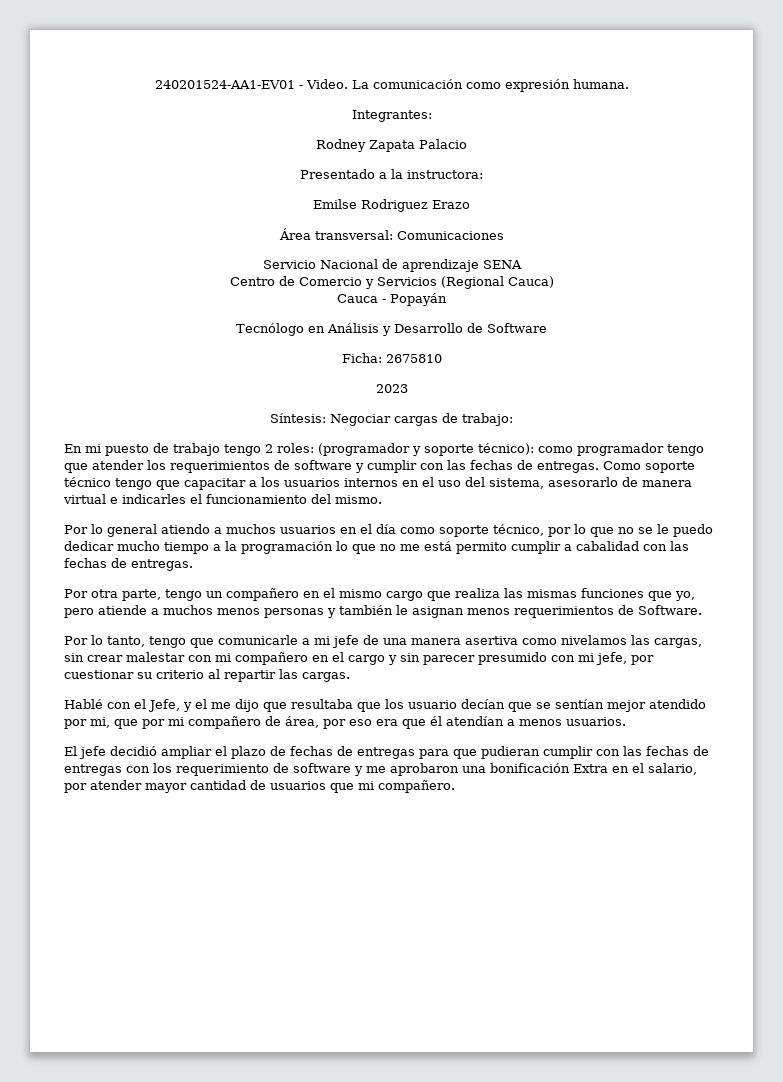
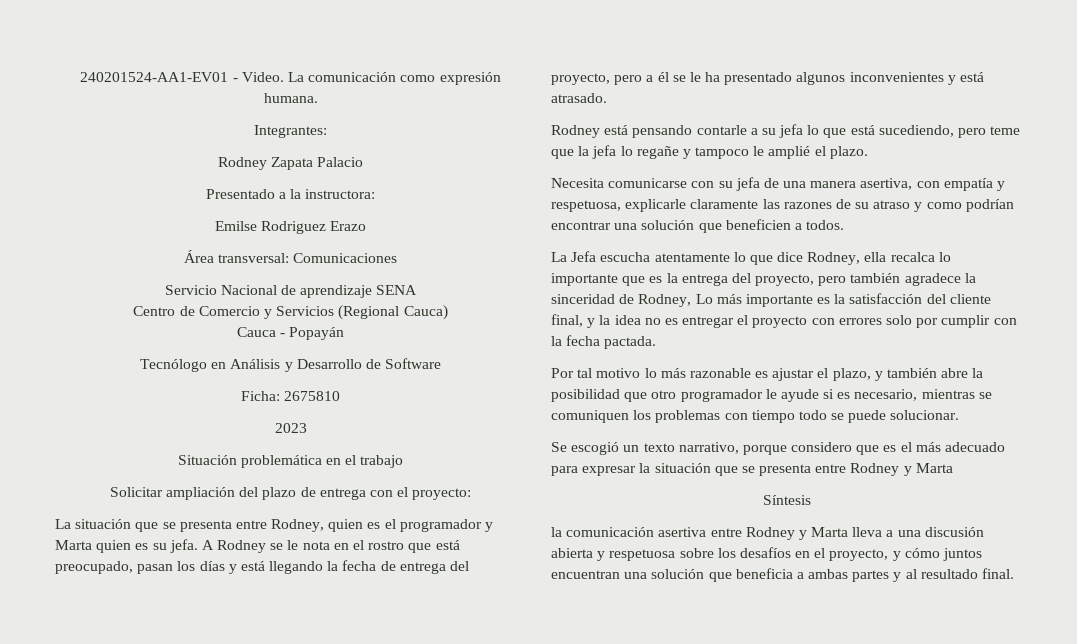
[270,413,513,426] [64,443,704,456] [64,460,695,473] [64,477,692,490] [63,494,382,504] [64,524,713,537] [64,541,689,554] [64,558,193,571] [64,588,695,601] [64,605,702,618] [64,635,702,648] [64,652,654,665] [64,669,350,682] [64,699,706,712] [64,716,626,729] [64,746,709,759] [64,763,697,776] [64,780,455,793] Síntesis: Negociar cargas de trabajo: // En mi puesto de trabajo tengo 2 roles: (programador y soporte técnico): como programador tengo que atender los requerimientos de software y cumplir con las fechas de entregas. Como soporte técnico tengo que capacitar a los usuarios internos en el uso del sistema, asesorarlo de manera virtual e indicarles el funcionamiento del mismo. // Por lo general atiendo a muchos usuarios en el día como soporte técnico, por lo que no se le puedo dedicar mucho tiempo a la programación lo que no me está permito cumplir a cabalidad con las fechas de entregas. // Por otra parte, tengo un compañero en el mismo cargo que realiza las mismas funciones que yo, pero atiende a muchos menos personas y también le asignan menos requerimientos de Software. // Por lo tanto, tengo que comunicarle a mi jefe de una manera asertiva como nivelamos las cargas, sin crear malestar con mi compañero en el cargo y sin parecer presumido con mi jefe, por cuestionar su criterio al repartir las cargas. // Hablé con el Jefe, y el me dijo que resultaba que los usuario decían que se sentían mejor atendido por mi, que por mi compañero de área, por eso era que él atendían a menos usuarios. // El jefe decidió ampliar el plazo de fechas de entregas para que pudieran cumplir con las fechas de entregas con los requerimiento de software y me aprobaron una bonificación Extra en el salario, por atender mayor cantidad de usuarios que mi compañero. -> [177,455,404,468] [109,487,472,500] [55,519,494,532] [55,539,460,553] [55,560,470,574] [551,72,985,85] [551,93,607,103] [551,124,1021,138] [551,145,868,159] [551,177,1006,191] [551,199,1014,212] [551,219,845,233] [551,251,951,265] [551,273,976,286] [551,293,991,307] [551,314,1017,328] [551,335,657,349] [551,368,984,381] [551,389,992,402] [551,410,960,423] [551,442,1006,455] [551,463,953,476] [762,495,811,505] [551,527,984,540] [551,547,983,561] [551,568,1015,582] Situación problemática en el trabajo // Solicitar ampliación del plazo de entrega con el proyecto: // La situación que se presenta entre Rodney, quien es el programador y Marta quien es su jefa. A Rodney se le nota en el rostro que está preocupado, pasan los días y está llegando la fecha de entrega del proyecto, pero a él se le ha presentado algunos inconvenientes y está atrasado. // Rodney está pensando contarle a su jefa lo que está sucediendo, pero teme que la jefa lo regañe y tampoco le amplié el plazo. // Necesita comunicarse con su jefa de una manera asertiva, con empatía y respetuosa, explicarle claramente las razones de su atraso y como podrían encontrar una solución que beneficien a todos. // La Jefa escucha atentamente lo que dice Rodney, ella recalca lo importante que es la entrega del proyecto, pero también agradece la sinceridad de Rodney, Lo más importante es la satisfacción del cliente final, y la idea no es entregar el proyecto con errores solo por cumplir con la fecha pactada. // Por tal motivo lo más razonable es ajustar el plazo, y también abre la posibilidad que otro programador le ayude si es necesario, mientras se comuniquen los problemas con tiempo todo se puede solucionar. // Se escogió un texto narrativo, porque considero que es el más adecuado para expresar la situación que se presenta entre Rodney y Marta // Síntesis // la comunicación asertiva entre Rodney y Marta lleva a una discusión abierta y respetuosa sobre los desafíos en el proyecto, y cómo juntos encuentran una solución que beneficia a ambas partes y al resultado final.

